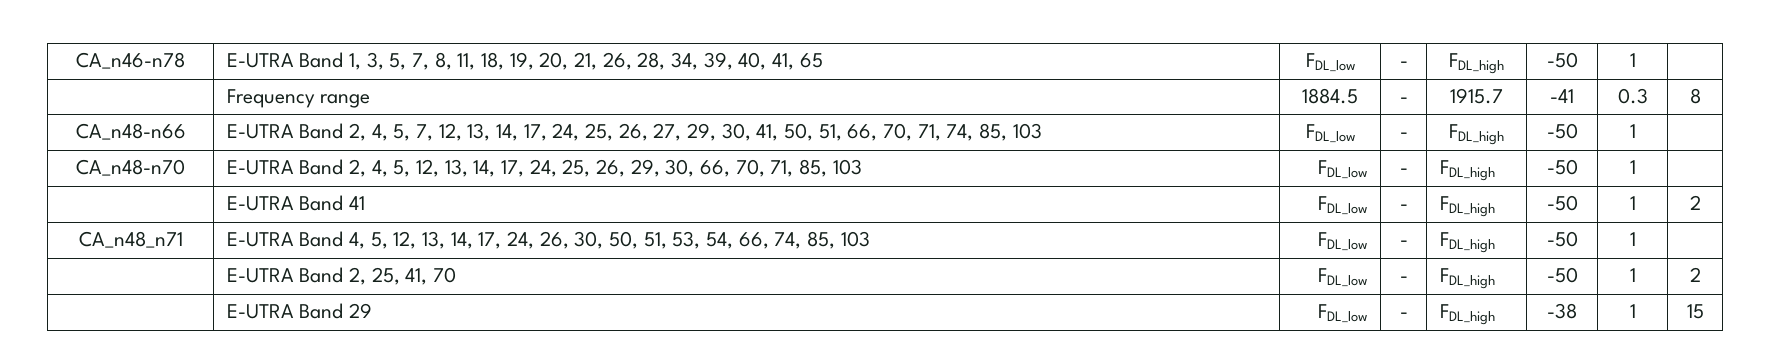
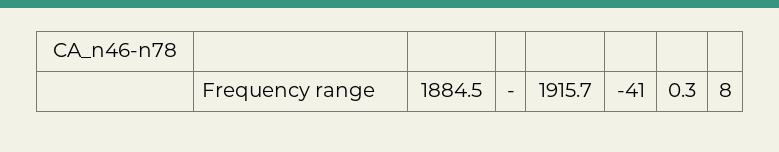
[226,52,823,70] [1305,53,1355,72] [1399,61,1408,67] [1449,53,1504,74] [1546,52,1578,68] [1629,53,1636,67] E-UTRA Band 1, 3, 5, 7, 8, 11, 18, 19, 20, 21, 26, 28, 34, 39, 40, 41, 65 | FDL_low | - | FDL_high | -50 | 1 -> (177, 50) | | | | |
[75,123,186,140] [226,123,1042,141] [1305,124,1355,143] [1399,132,1408,138] [1449,124,1504,145] [1546,123,1578,139] [1629,124,1636,138] [76,159,185,176] [226,159,862,177] [1318,160,1368,179] [1399,168,1408,174] [1439,160,1495,181] [1546,159,1578,175] [1629,160,1636,174] [226,195,365,211] [1318,196,1368,215] [1399,204,1408,210] [1439,196,1495,217] [1546,195,1578,211] [1629,196,1636,210] [1689,195,1701,210] [78,231,183,248] [226,231,870,249] [1318,232,1368,251] [1399,240,1408,246] [1439,232,1495,253] [1546,231,1578,247] [1629,232,1636,246] [226,267,456,285] [1318,268,1368,287] [1399,276,1408,282] [1439,268,1495,289] [1546,267,1578,283] [1629,268,1636,282] [1689,267,1701,282] [226,303,372,319] [1318,304,1368,323] [1399,312,1408,318] [1439,304,1495,325] [1547,303,1577,319] [1629,304,1636,318] [1686,304,1704,319] // CA_n48-n66 | E-UTRA Band 2, 4, 5, 7, 12, 13, 14, 17, 24, 25, 26, 27, 29, 30, 41, 50, 51, 66, 70, 71, 74, 85, 103 | FDL_low | - | FDL_high | -50 | 1 | // CA_n48-n70 | E-UTRA Band 2, 4, 5, 12, 13, 14, 17, 24, 25, 26, 29, 30, 66, 70, 71, 85, 103 | FDL_low | - | FDL_high | -50 | 1 | // | E-UTRA Band 41 | FDL_low | - | FDL_high | -50 | 1 | 2 // CA_n48_n71 | E-UTRA Band 4, 5, 12, 13, 14, 17, 24, 26, 30, 50, 51, 53, 54, 66, 74, 85, 103 | FDL_low | - | FDL_high | -50 | 1 | // | E-UTRA Band 2, 25, 41, 70 | FDL_low | - | FDL_high | -50 | 1 | 2 // | E-UTRA Band 29 | FDL_low | - | FDL_high | -38 | 1 | 15 -> (732, 90) none

